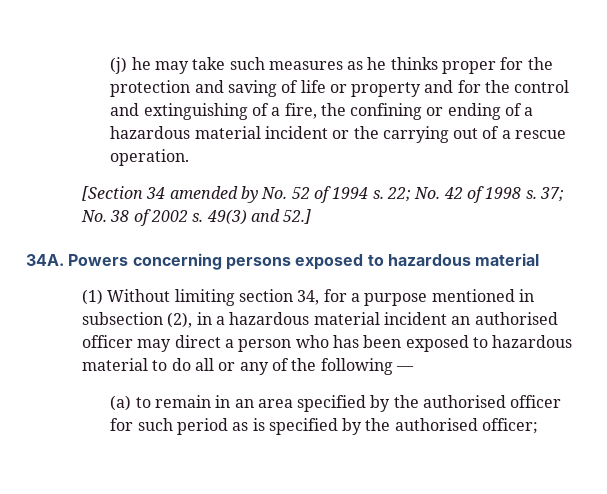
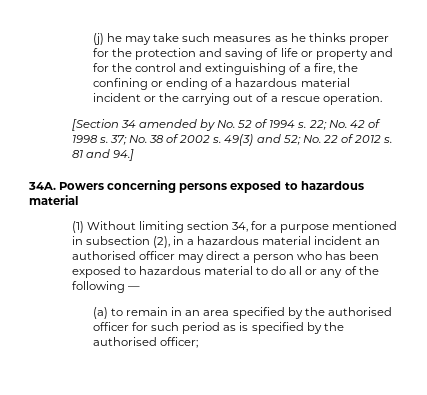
[283,209,312,224] 52.] -> [282,134,393,145] [71,149,134,161] 52; No. 22 of 2012 s. 81 and 94.]

